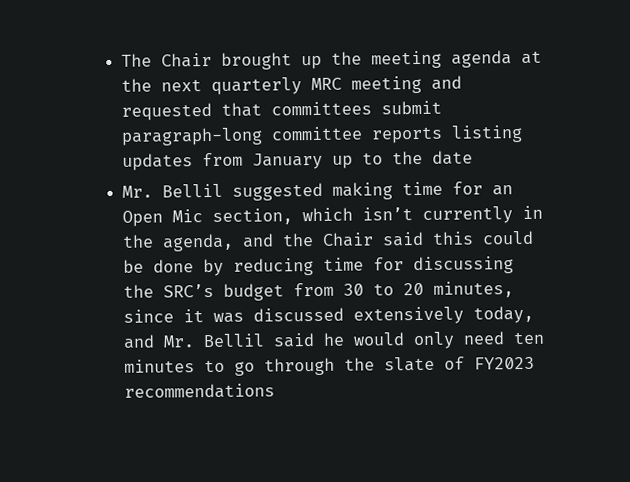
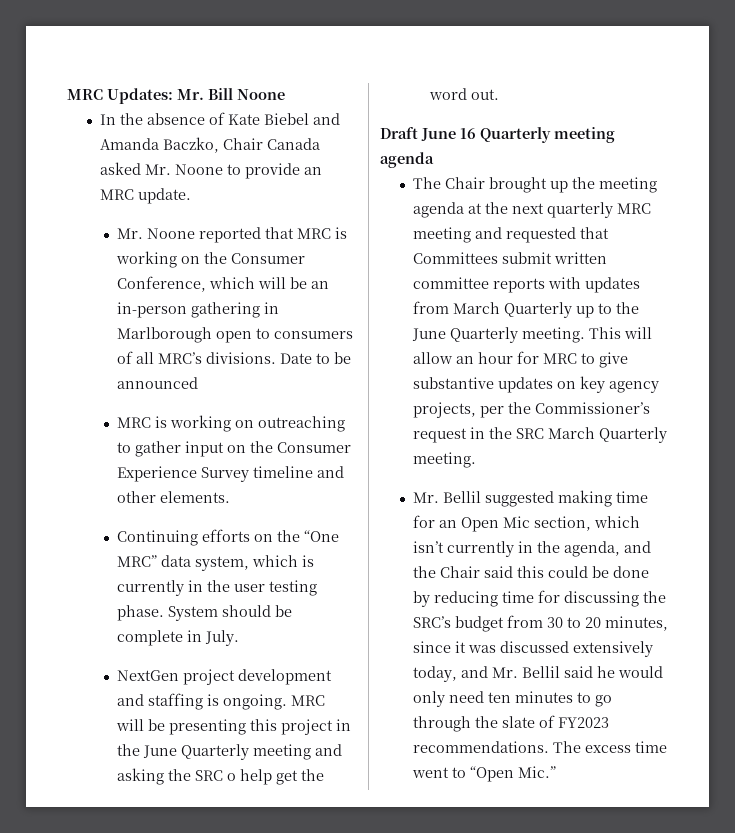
(121, 60) none -> [67,88,285,104] [99,112,340,125] [99,137,320,153] [99,162,322,179] [99,188,191,204] [116,227,347,243] [115,251,305,268] [116,276,329,292] [116,302,279,318] [116,327,353,343] [116,351,351,364] [116,377,198,389] [116,415,345,432] [116,441,351,457] [116,466,344,482] [116,491,230,503] [116,529,339,546] [116,555,314,571] [116,580,317,596] [116,605,292,621] [116,630,239,646] [116,669,332,685] [116,693,325,710] [115,719,351,735] [116,744,342,760] [116,768,324,785] [428,88,499,100] [380,127,615,143] [380,152,434,168] MRC Updates: Mr. Bill Noone // In the absence of Kate Biebel and Amanda Baczko, Chair Canada asked Mr. Noone to provide an MRC update. // Mr. Noone reported that MRC is working on the Consumer Conference, which will be an in-person gathering in Marlborough open to consumers of all MRC’s divisions. Date to be announced // MRC is working on outreaching to gather input on the Consumer Experience Survey timeline and other elements. // Continuing efforts on the “One MRC” data system, which is currently in the user testing phase. System should be complete in July. // NextGen project development and staffing is ongoing. MRC will be presenting this project in the June Quarterly meeting and asking the SRC o help get the word out. // Draft June 16 Quarterly meeting agenda //
[271,100,443,116] [121,127,264,146] committees submit paragraph-long -> [412,252,607,264] Committees submit written
[451,124,524,143] listing -> [547,277,581,289] with
[252,152,324,170] January -> [452,302,572,318] March Quarterly
[432,150,474,165] date -> [411,327,652,343] [412,351,628,368] [412,376,659,393] [412,402,650,418] [412,427,667,443] [412,452,476,468] June Quarterly meeting. This will allow an hour for MRC to give substantive updates on key agency projects, per the Commissioner’s request in the SRC March Quarterly meeting.
[124,383,276,399] recommendations -> [412,741,667,753] [411,766,556,782] recommendations. The excess time went to “Open Mic.”

